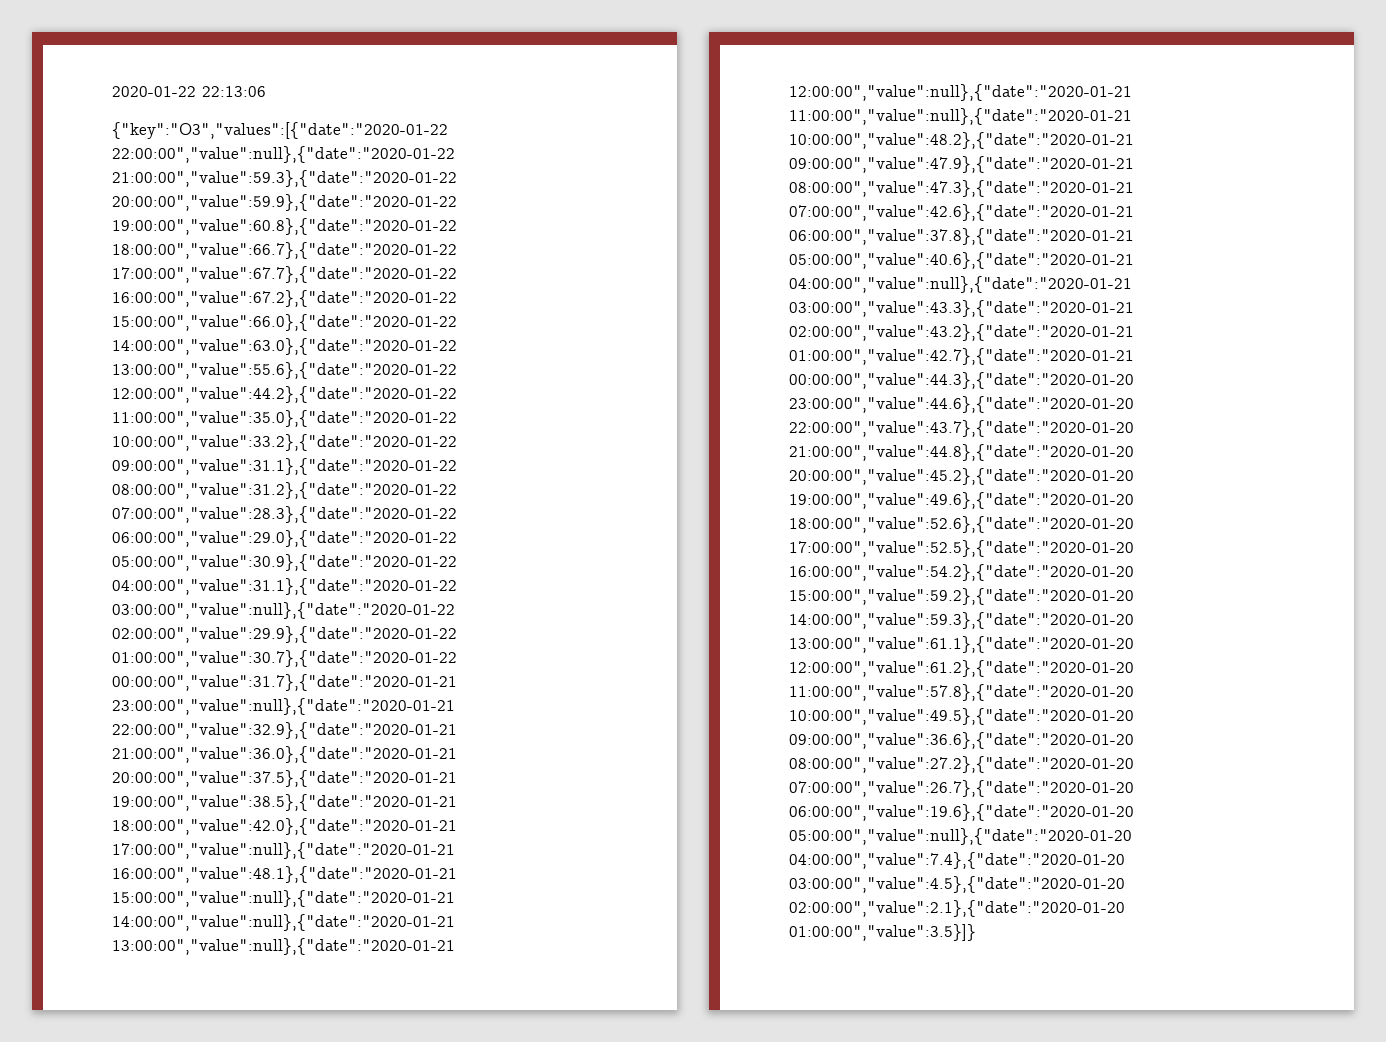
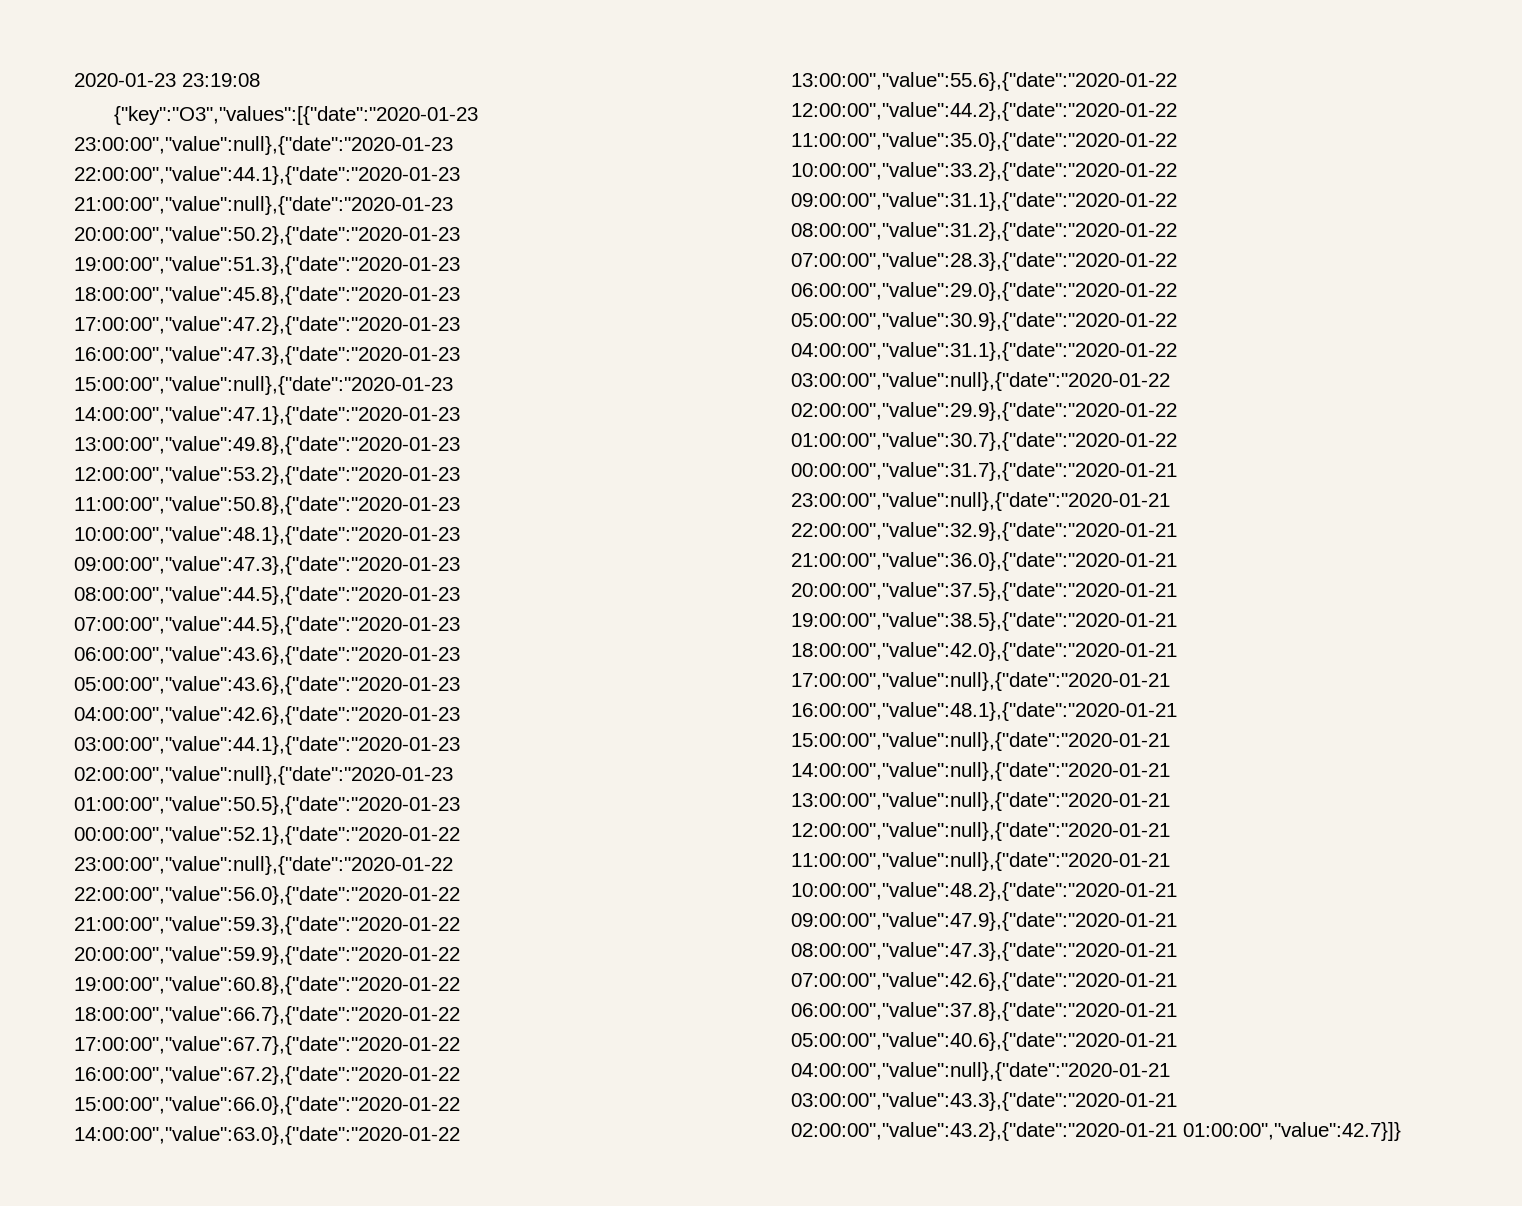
[112,86,266,97] [112,122,448,139] [112,146,455,163] 2020-01-22 22:13:06 // {"key":"O3","values":[{"date":"2020-01-22 22:00:00","value":null},{"date":"2020-01-22 -> [74,73,260,87] [114,106,479,125] [74,136,453,155] [74,166,460,185] [74,196,453,215] [74,226,460,245] [74,256,460,275] [74,286,460,305] [74,316,460,335] [74,346,460,365] [74,376,453,395] [74,406,460,425] [74,436,460,455] [74,466,460,485] [74,496,460,515] [74,526,460,545] [74,556,460,575] [74,586,460,605] [74,616,460,635] [74,646,460,665] [74,676,460,695] [74,706,460,725] [74,736,460,755] [74,766,453,785] [74,796,460,815] [74,826,460,845] [74,856,453,875] [74,886,460,905] 2020-01-23 23:19:08 // {"key":"O3","values":[{"date":"2020-01-23 23:00:00","value":null},{"date":"2020-01-23 22:00:00","value":44.1},{"date":"2020-01-23 21:00:00","value":null},{"date":"2020-01-23 20:00:00","value":50.2},{"date":"2020-01-23 19:00:00","value":51.3},{"date":"2020-01-23 18:00:00","value":45.8},{"date":"2020-01-23 17:00:00","value":47.2},{"date":"2020-01-23 16:00:00","value":47.3},{"date":"2020-01-23 15:00:00","value":null},{"date":"2020-01-23 14:00:00","value":47.1},{"date":"2020-01-23 13:00:00","value":49.8},{"date":"2020-01-23 12:00:00","value":53.2},{"date":"2020-01-23 11:00:00","value":50.8},{"date":"2020-01-23 10:00:00","value":48.1},{"date":"2020-01-23 09:00:00","value":47.3},{"date":"2020-01-23 08:00:00","value":44.5},{"date":"2020-01-23 07:00:00","value":44.5},{"date":"2020-01-23 06:00:00","value":43.6},{"date":"2020-01-23 05:00:00","value":43.6},{"date":"2020-01-23 04:00:00","value":42.6},{"date":"2020-01-23 03:00:00","value":44.1},{"date":"2020-01-23 02:00:00","value":null},{"date":"2020-01-23 01:00:00","value":50.5},{"date":"2020-01-23 00:00:00","value":52.1},{"date":"2020-01-22 23:00:00","value":null},{"date":"2020-01-22 22:00:00","value":56.0},{"date":"2020-01-22
[789,348,1134,365] [789,372,1134,389] [789,396,1134,413] [789,420,1134,437] [789,444,1134,461] [789,468,1134,485] [789,492,1134,509] [789,516,1134,533] [789,540,1134,557] [789,564,1134,581] [789,588,1134,605] [789,612,1134,629] [789,636,1134,653] [789,660,1134,677] [789,684,1134,701] [789,708,1134,725] [789,732,1134,749] [789,756,1134,773] [789,780,1134,797] [789,804,1134,821] [789,828,1132,845] [789,852,1125,869] [789,876,1125,893] [789,900,1125,917] [789,924,976,941] 01:00:00","value":42.7},{"date":"2020-01-21 00:00:00","value":44.3},{"date":"2020-01-20 23:00:00","value":44.6},{"date":"2020-01-20 22:00:00","value":43.7},{"date":"2020-01-20 21:00:00","value":44.8},{"date":"2020-01-20 20:00:00","value":45.2},{"date":"2020-01-20 19:00:00","value":49.6},{"date":"2020-01-20 18:00:00","value":52.6},{"date":"2020-01-20 17:00:00","value":52.5},{"date":"2020-01-20 16:00:00","value":54.2},{"date":"2020-01-20 15:00:00","value":59.2},{"date":"2020-01-20 14:00:00","value":59.3},{"date":"2020-01-20 13:00:00","value":61.1},{"date":"2020-01-20 12:00:00","value":61.2},{"date":"2020-01-20 11:00:00","value":57.8},{"date":"2020-01-20 10:00:00","value":49.5},{"date":"2020-01-20 09:00:00","value":36.6},{"date":"2020-01-20 08:00:00","value":27.2},{"date":"2020-01-20 07:00:00","value":26.7},{"date":"2020-01-20 06:00:00","value":19.6},{"date":"2020-01-20 05:00:00","value":null},{"date":"2020-01-20 04:00:00","value":7.4},{"date":"2020-01-20 03:00:00","value":4.5},{"date":"2020-01-20 02:00:00","value":2.1},{"date":"2020-01-20 01:00:00","value":3.5}]} -> [1183,1122,1401,1141] 01:00:00","value":42.7}]}

